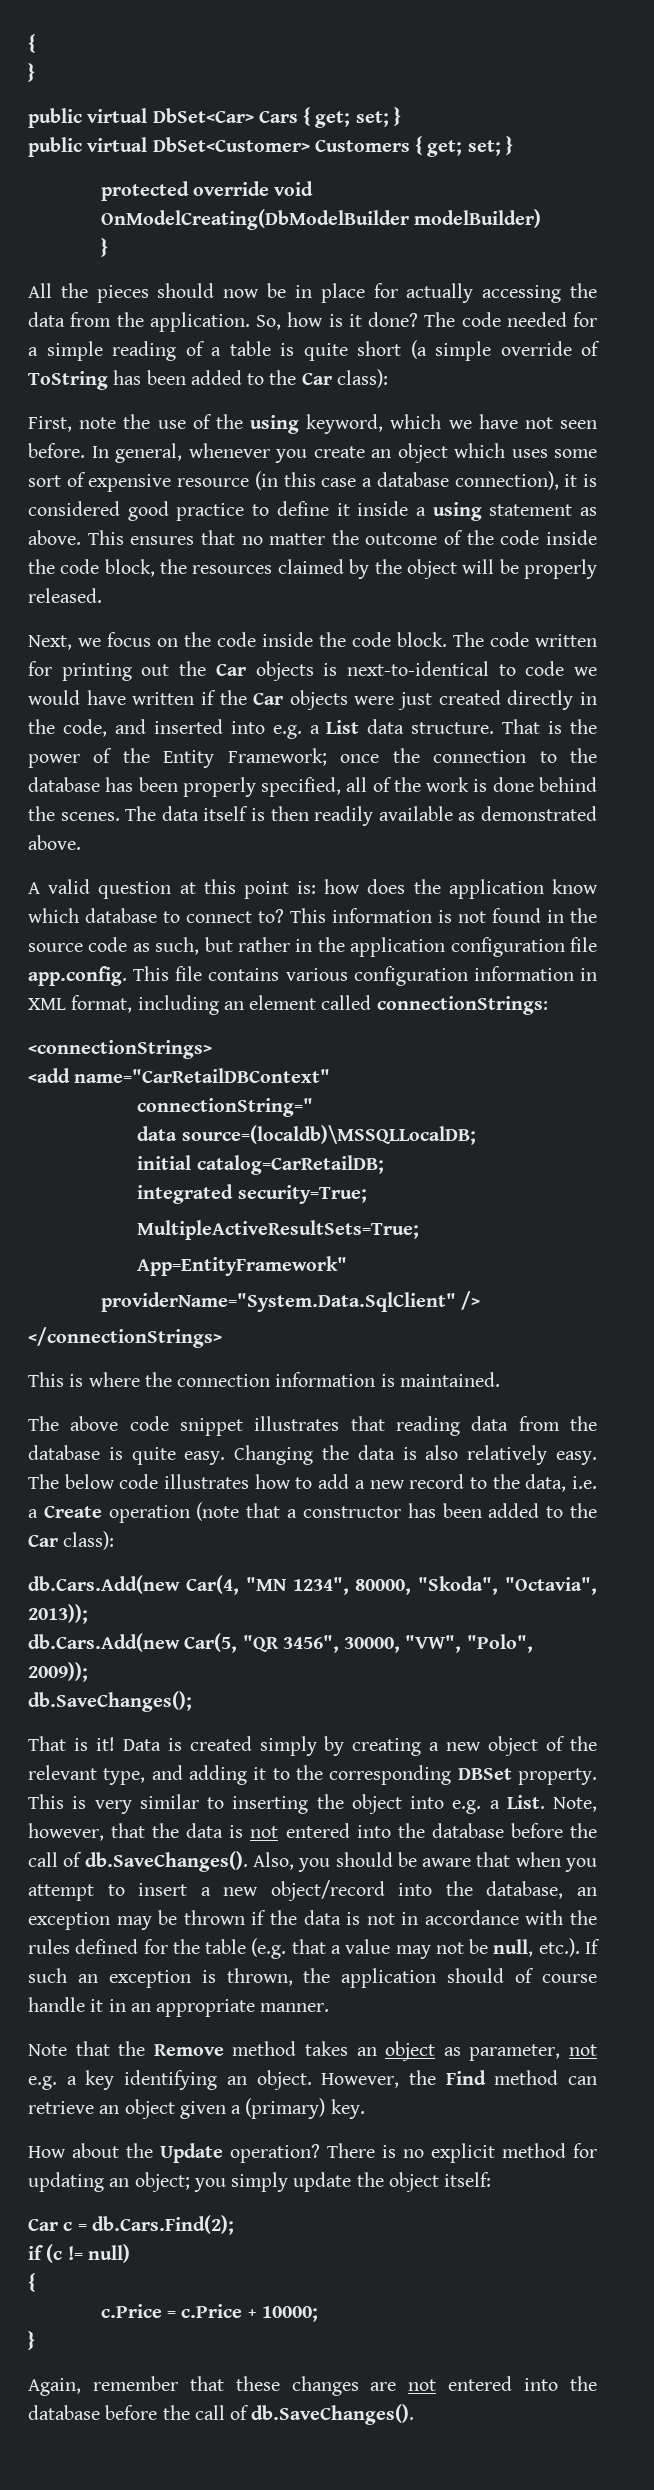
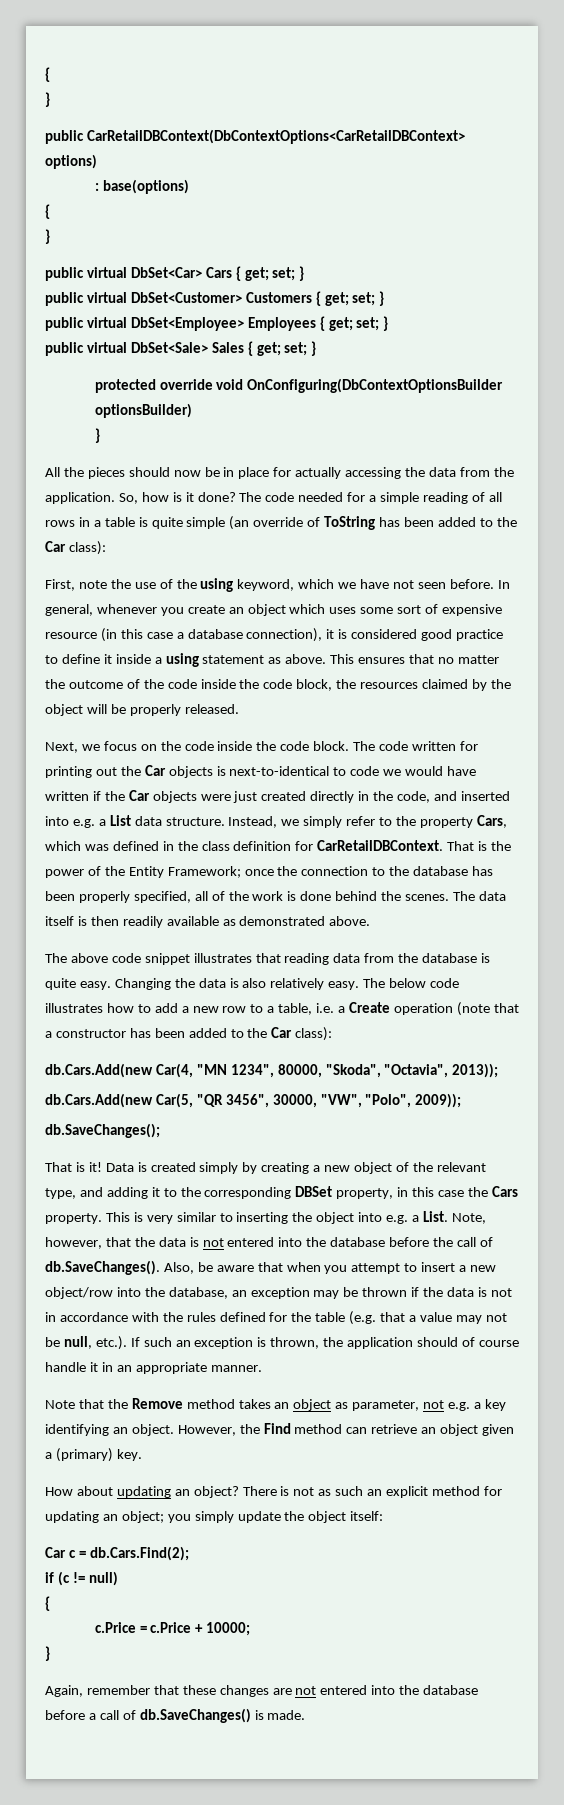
[28,34,35,53] [28,63,35,82] { // } -> [45,67,50,82] [45,92,50,107] [45,129,465,144] [45,154,97,169] [94,179,189,194] [45,204,50,219] [45,229,50,244] { // } // public CarRetailDBContext(DbContextOptions<CarRetailDBContext> options) // : base(options) // { // }
(513, 145) none -> [45,316,389,331] [45,341,317,356] // public virtual DbSet<Employee> Employees { get; set; } // public virtual DbSet<Sale> Sales { get; set; }
[100,209,542,230] OnModelCreating(DbModelBuilder modelBuilder) -> [247,378,504,393] [94,403,192,418] OnConfiguring(DbContextOptionsBuilder optionsBuilder)
(205, 348) none -> [488,492,502,502] [45,517,90,527] all rows in
[357,340,491,361] short (a simple -> [186,516,250,530] simple (an
(495, 728) none -> [228,815,507,828] [45,840,444,851] Instead, we simply refer to the property Cars, which was defined in the class definition for CarRetailDBContext.
[28,879,598,899] [28,908,597,923] [28,937,597,957] [28,966,597,986] [28,995,548,1015] [28,1040,212,1059] [28,1068,331,1083] [137,1098,314,1117] [137,1125,476,1145] [137,1155,384,1175] [137,1184,367,1204] [137,1220,420,1240] [137,1256,348,1276] [100,1291,481,1312] [28,1327,222,1348] [28,1372,500,1387] // A valid question at this point is: how does the application know which database to connect to? This information is not found in the source code as such, but rather in the application configuration file app.config. This file contains various configuration information in XML format, including an element called connectionStrings: // <connectionStrings> // <add name="CarRetailDBContext" // connectionString=" // data source=(localdb)\MSSQLLocalDB; // initial catalog=CarRetailDB; // integrated security=True; // MultipleActiveResultSets=True; // App=EntityFramework" // providerName="System.Data.SqlClient" /> // </connectionStrings> // This is where the connection information is maintained. -> (371, 921) none
[409,1474,567,1492] record to the data, -> [222,1003,313,1015] row to a table,
(512, 1774) none -> [336,1186,518,1199] property, in this case the Cars
[298,1852,393,1872] you should -> (194, 1268) none
[270,1880,385,1901] object/record -> [45,1287,113,1299] object/row
[126,2143,424,2163] the Update operation? There is no -> [116,1486,383,1498] updating an object? There is not as such an
[162,2404,415,2425] the call of db.SaveChanges(). -> [88,1708,306,1723] a call of db.SaveChanges() is made.

